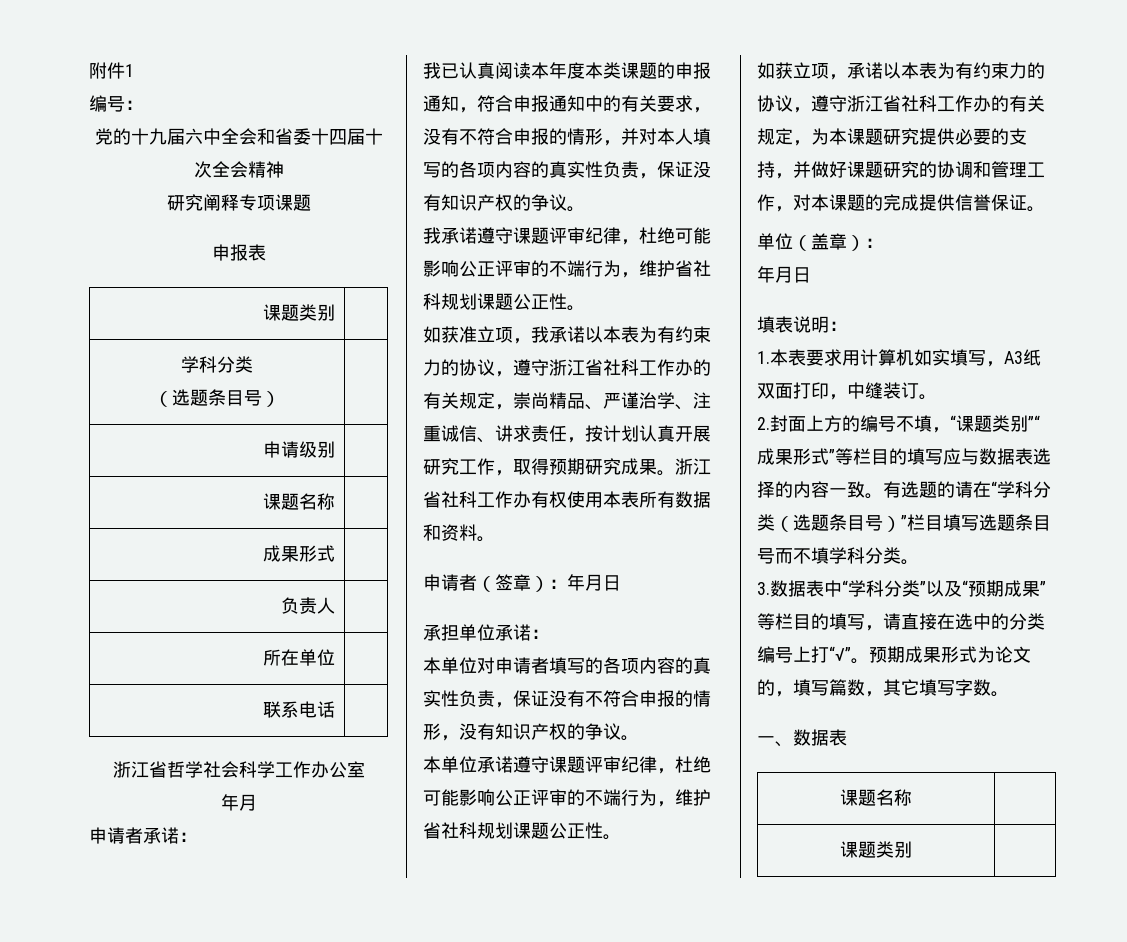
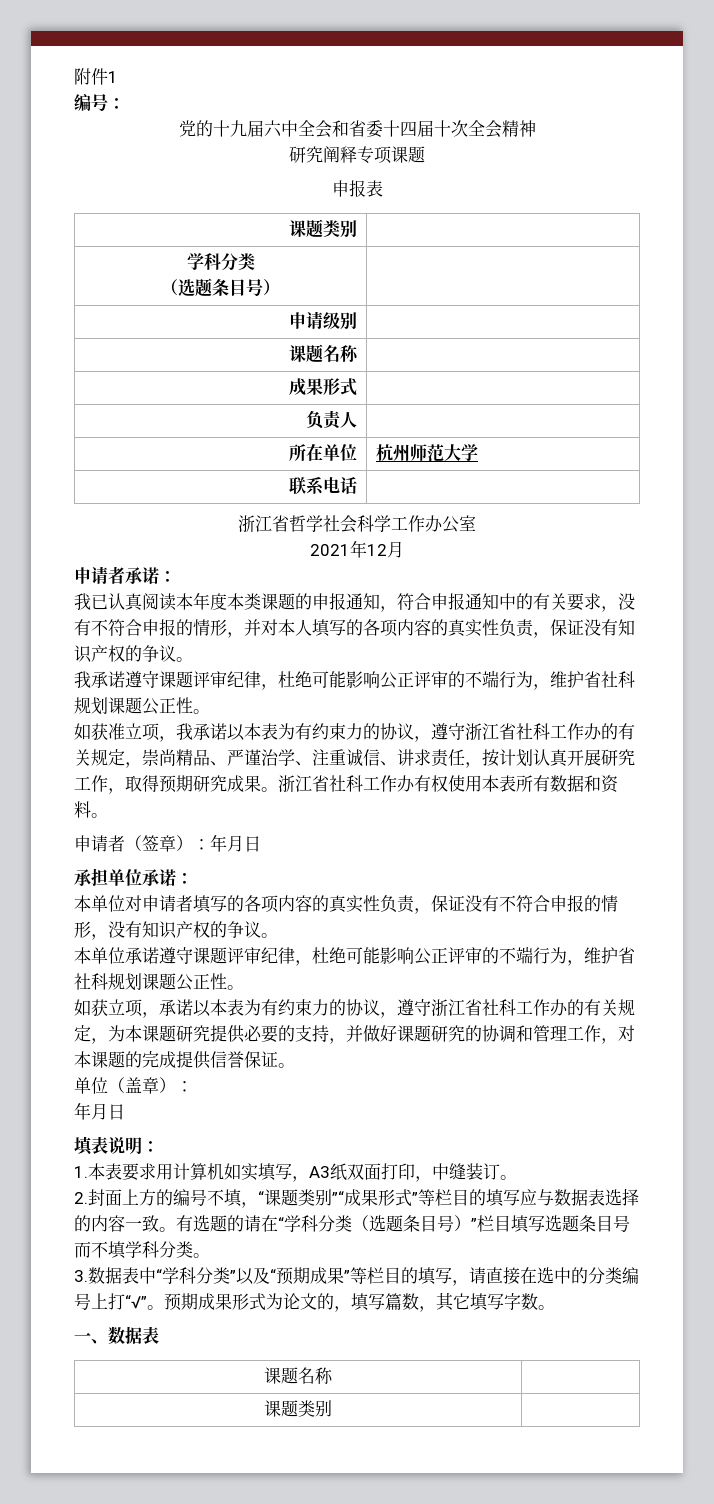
(336, 657) none -> [375,444,478,462] 杭州师范大学
[220,794,239,811] 年 -> [310,540,387,558] 2021年12

